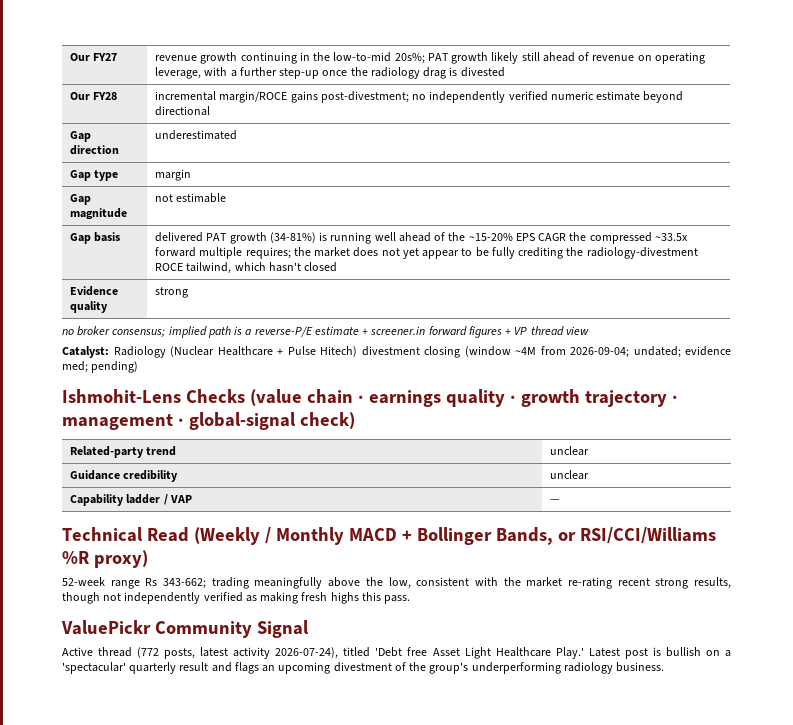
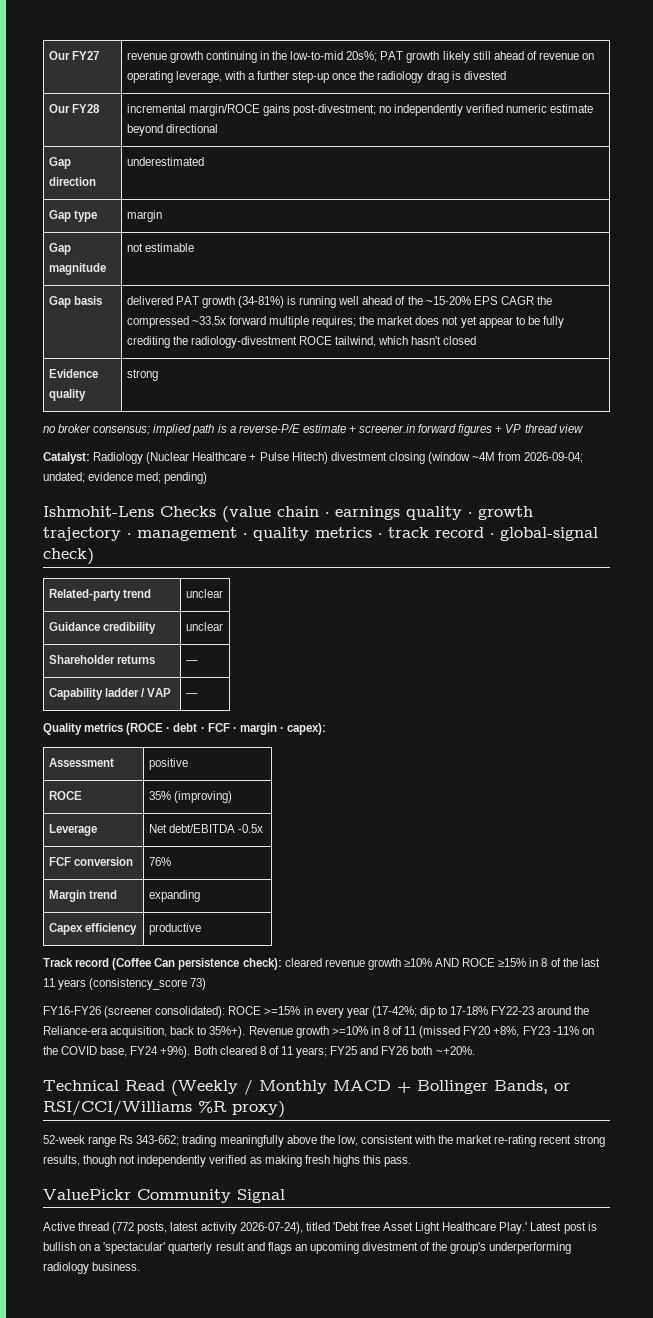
(184, 422) none -> [253,527,494,541] quality metrics · track record ·
(590, 475) none -> [48,655,155,664] [185,660,198,664] // Shareholder returns | —
(561, 501) none -> [43,723,327,735] [48,758,114,767] [148,758,188,770] [48,791,82,800] [148,791,232,803] [48,824,97,836] [148,824,263,833] [48,857,133,866] [148,857,171,866] [48,890,117,902] [148,890,200,902] [48,923,137,935] [148,923,201,935] [43,958,600,970] [43,978,207,990] [43,1006,590,1018] [43,1026,594,1038] [43,1046,475,1058] // Quality metrics (ROCE · debt · FCF · margin · capex): // Assessment | positive // ROCE | 35% (improving) // Leverage | Net debt/EBITDA -0.5x // FCF conversion | 76% // Margin trend | expanding // Capex efficiency | productive // Track record (Coffee Can persistence check): cleared revenue growth ≥10% AND ROCE ≥15% in 8 of the last 11 years (consistency_score 73) // FY16-FY26 (screener consolidated): ROCE >=15% in every year (17-42%; dip to 17-18% FY22-23 around the Reliance-era acquisition, back to 35%+). Revenue growth >=10% in 8 of 11 (missed FY20 +8%, FY23 -11% on the COVID base, FY24 +9%). Both cleared 8 of 11 years; FY25 and FY26 both ~+20%.

